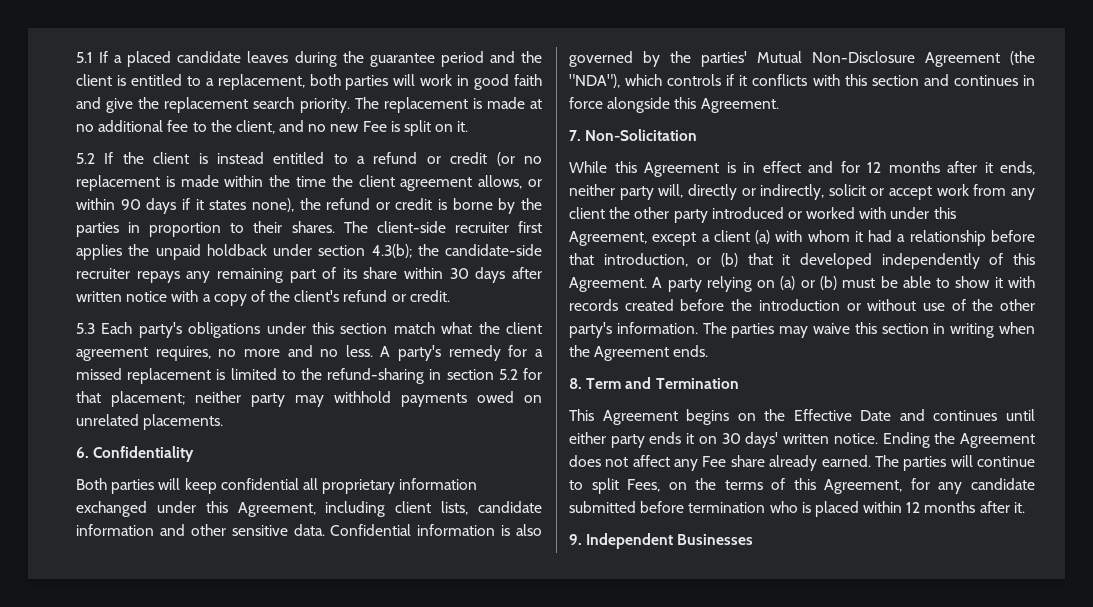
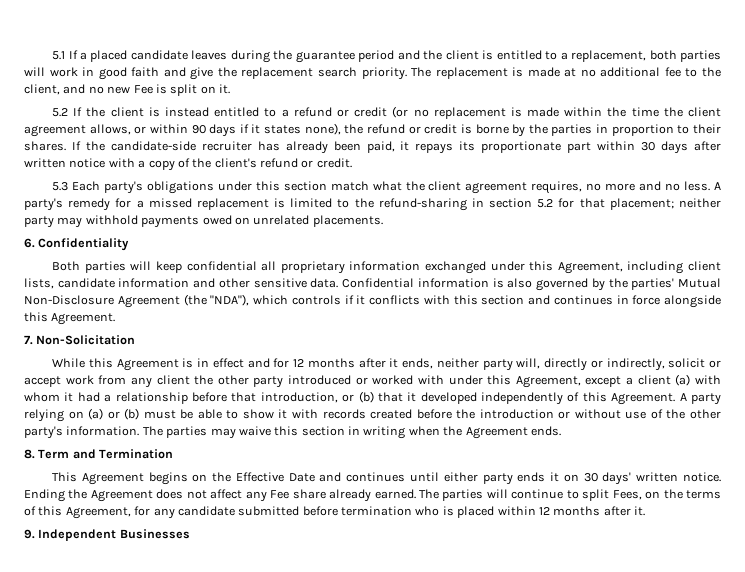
[343,221,542,233] [76,244,542,260] [76,267,398,283] The client-side recruiter first applies the unpaid holdback under section 4.3(b); the candidate-side recruiter repays any remaining part of its share -> [71,141,592,154] If the candidate-side recruiter has already been paid, it repays its proportionate part

